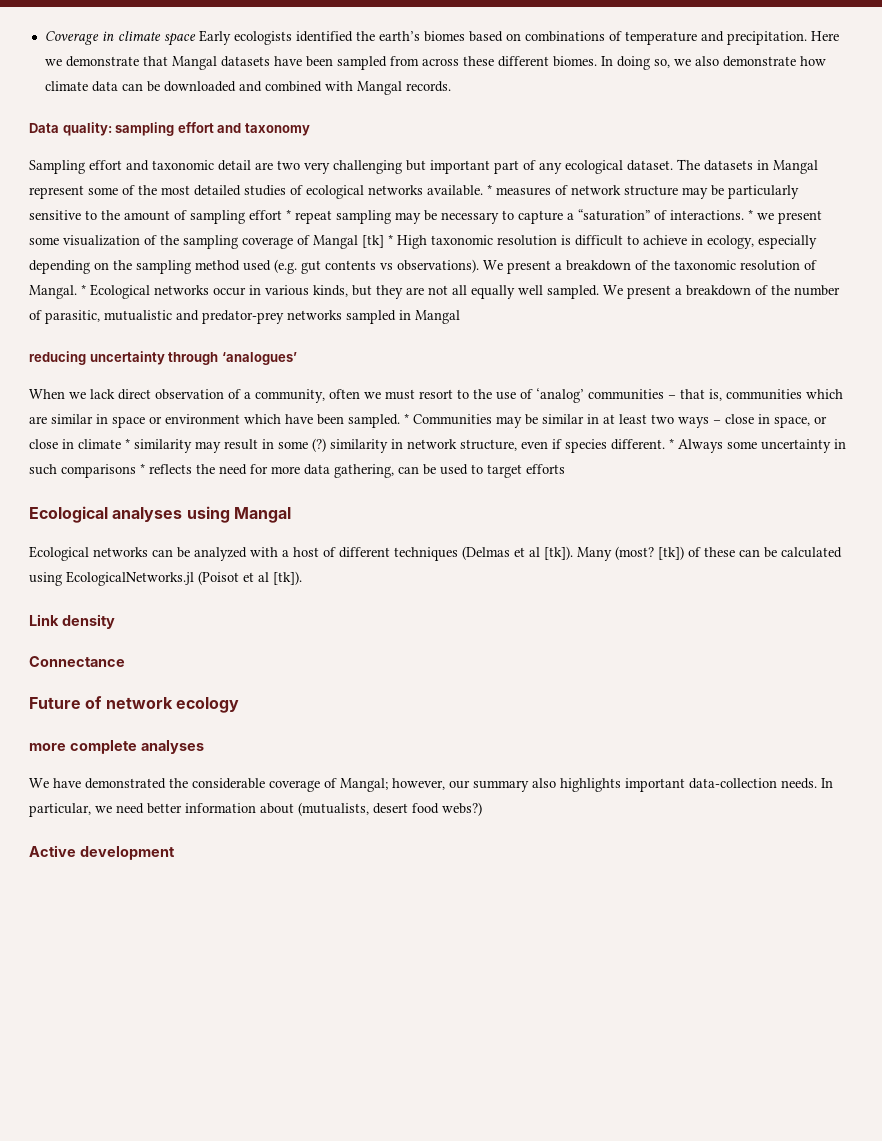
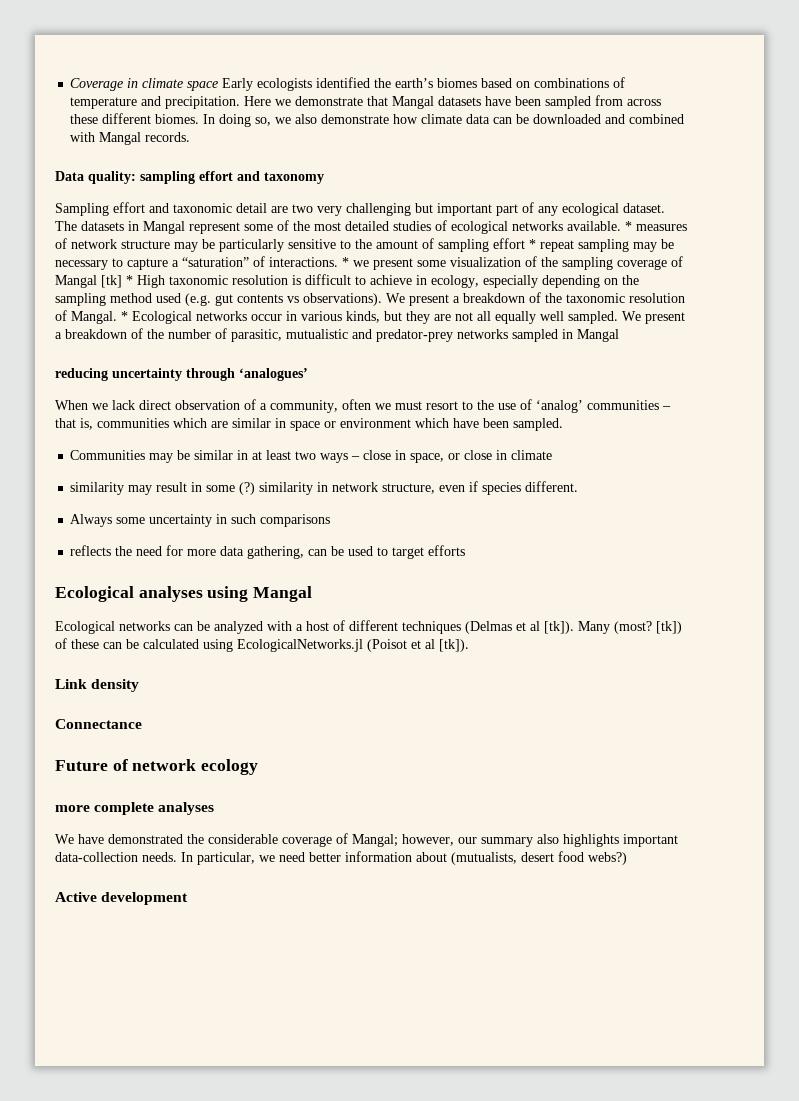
[404,413,409,424] * -> (563, 424) //
[125,438,130,449] * -> (553, 455) //
[669,438,674,449] * -> (579, 486) //
[140,463,145,474] * -> (331, 520) //

